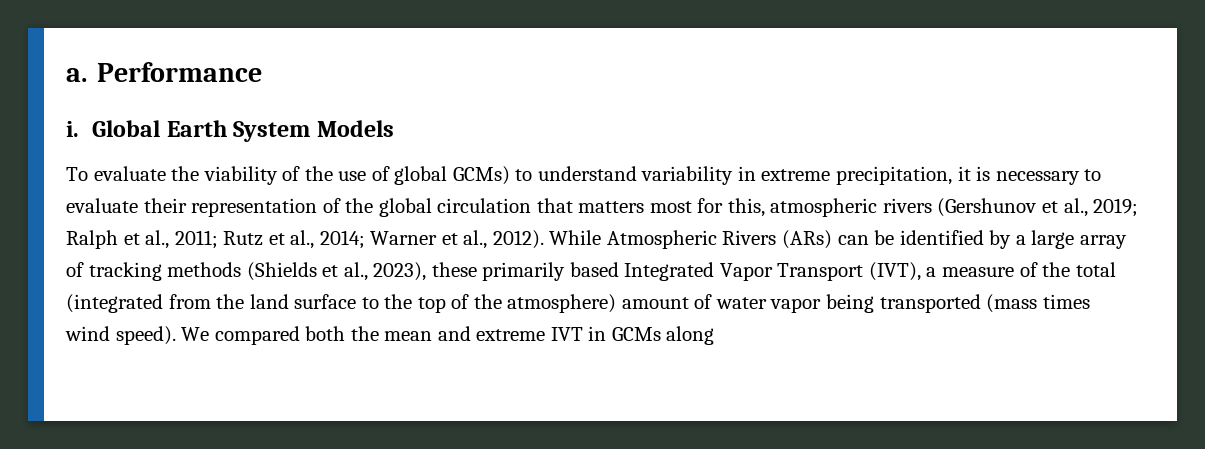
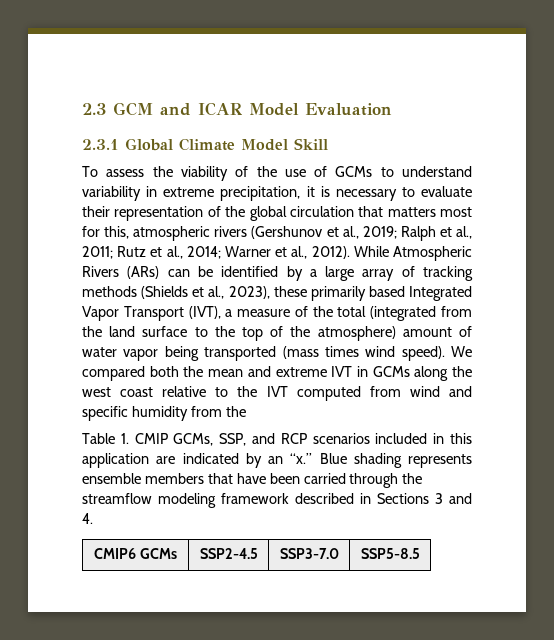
[66,62,263,82] [66,120,394,142] a. Performance // i. Global Earth System Models -> [82,102,392,116] [82,138,328,151] 2.3 GCM and ICAR Model Evaluation // 2.3.1 Global Climate Model Skill
[93,166,166,181] evaluate -> [106,169,145,177] assess
[394,166,510,185] global GCMs) -> [335,166,373,177] GCMs
(715, 335) none -> [451,366,472,377] [82,386,472,401] [82,406,246,421] [82,433,473,446] [82,453,472,468] [82,473,423,488] [82,493,472,508] [82,513,93,524] [94,548,177,559] [199,548,258,559] [279,548,339,559] [360,548,420,559] the west coast relative to the IVT computed from wind and specific humidity from the // Table 1. CMIP GCMs, SSP, and RCP scenarios included in this application are indicated by an “x.” Blue shading represents ensemble members that have been carried through the streamflow modeling framework described in Sections 3 and 4. // CMIP6 GCMs | SSP2-4.5 | SSP3-7.0 | SSP5-8.5

